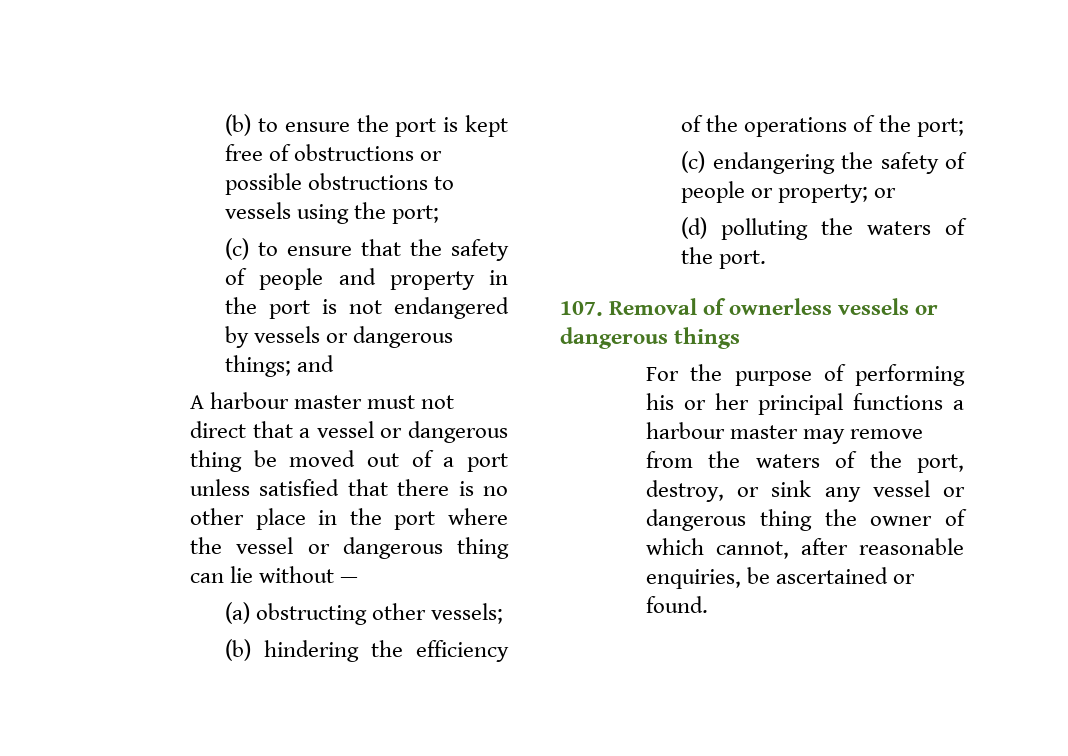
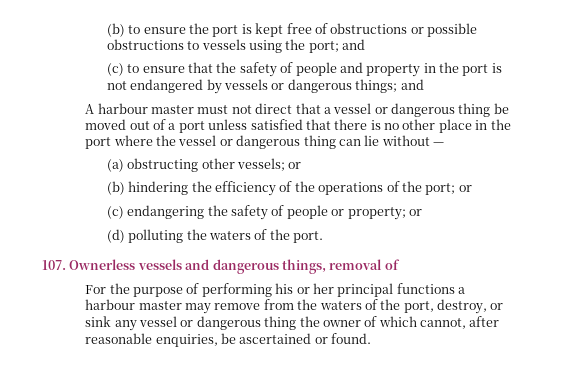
(440, 214) none -> [342,39,366,50] and
(504, 613) none -> [288,162,302,169] or
(964, 127) none -> [458,185,472,192] or
[609,298,939,315] [560,327,741,349] Removal of ownerless vessels or dangerous things -> [69,259,400,274] Ownerless vessels and dangerous things, removal of

